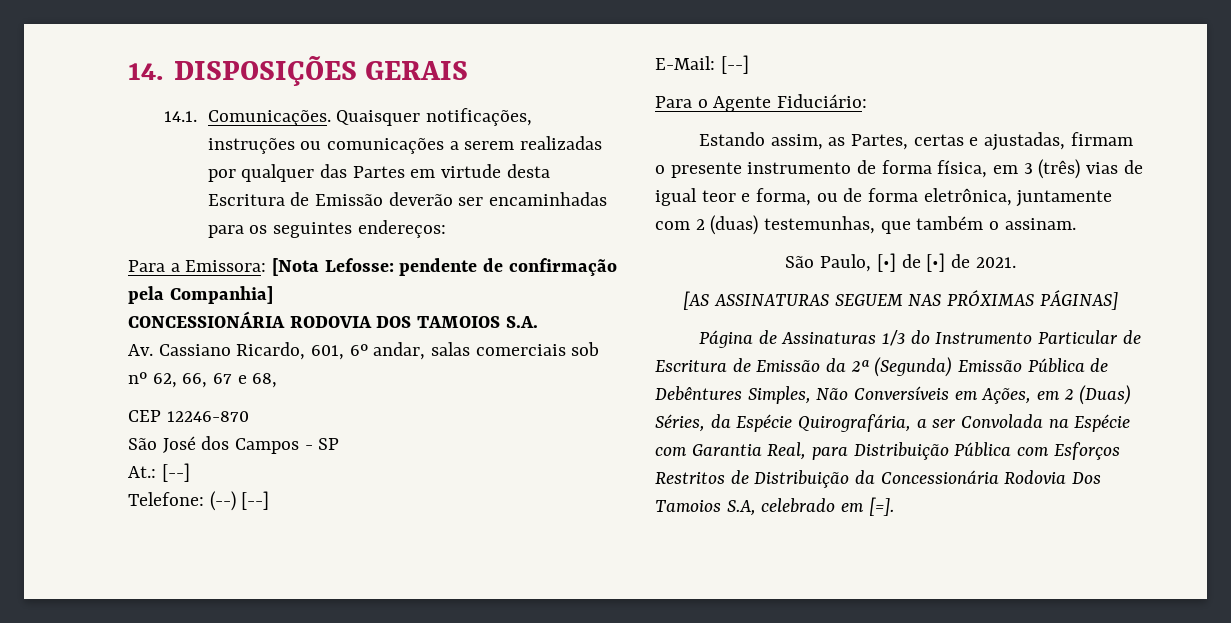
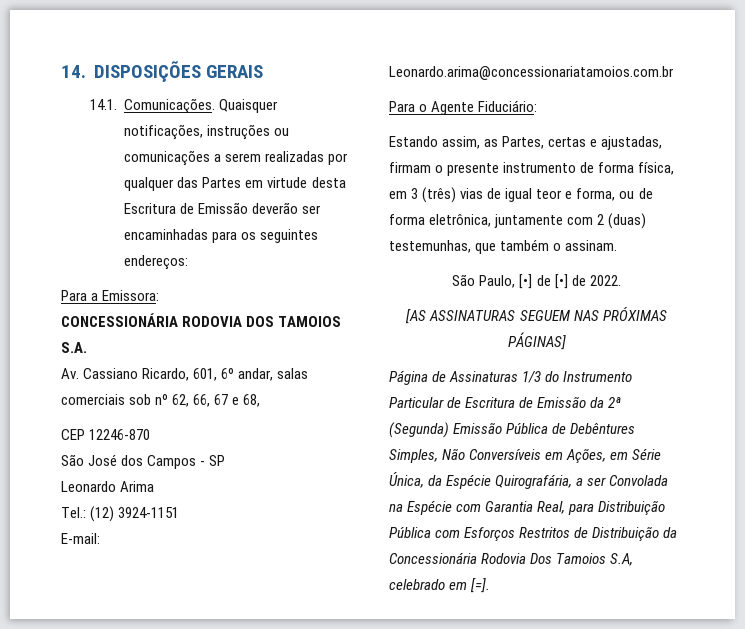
[272,258,617,276] [128,286,273,304] [Nota Lefosse: pendente de confirmação pela Companhia] -> (160, 295) none
[128,463,190,482] [128,491,270,511] [655,55,749,74] At.: [--] // Telefone: (--) [--] // E-Mail: [--] -> [61,481,155,492] [61,506,180,522] [61,533,100,544] [389,66,674,80] Leonardo Arima // Tel.: (12) 3924-1151 // E-mail: Leonardo.arima@concessionariatamoios.com.br
[975,257,1016,268] 2021. -> [589,275,621,286] 2022.
[1063,385,1132,405] [655,414,705,432] 2 (Duas) Séries, -> [632,448,662,460] [389,472,424,488] Série Única,

